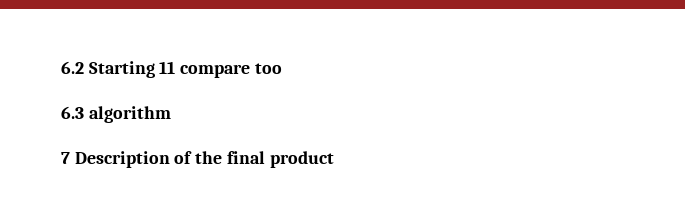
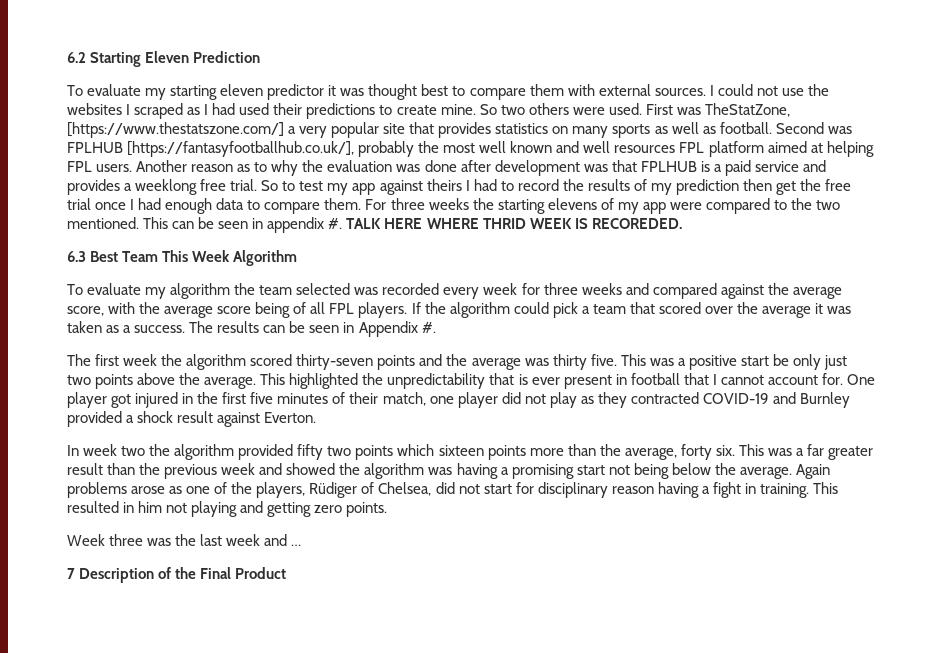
[159,61,282,78] [61,106,171,123] 11 compare too // 6.3 algorithm -> [145,51,261,63] [67,84,829,100] [67,103,790,119] [67,122,852,138] [67,141,874,157] [67,160,826,176] [67,179,852,195] [67,198,841,214] [67,217,682,233] [67,250,298,266] [67,283,842,299] [67,302,852,318] [67,321,436,337] [67,354,848,370] [67,373,875,389] [67,392,851,408] [67,411,317,427] [67,444,874,460] [67,463,830,479] [67,482,839,498] [67,501,388,517] [67,534,302,546] Eleven Prediction // To evaluate my starting eleven predictor it was thought best to compare them with external sources. I could not use the websites I scraped as I had used their predictions to create mine. So two others were used. First was TheStatZone, [https://www.thestatszone.com/] a very popular site that provides statistics on many sports as well as football. Second was FPLHUB [https://fantasyfootballhub.co.uk/], probably the most well known and well resources FPL platform aimed at helping FPL users. Another reason as to why the evaluation was done after development was that FPLHUB is a paid service and provides a weeklong free trial. So to test my app against theirs I had to record the results of my prediction then get the free trial once I had enough data to compare them. For three weeks the starting elevens of my app were compared to the two mentioned. This can be seen in appendix #. TALK HERE WHERE THRID WEEK IS RECOREDED. // 6.3 Best Team This Week Algorithm // To evaluate my algorithm the team selected was recorded every week for three weeks and compared against the average score, with the average score being of all FPL players. If the algorithm could pick a team that scored over the average it was taken as a success. The results can be seen in Appendix #. // The first week the algorithm scored thirty-seven points and the average was thirty five. This was a positive start be only just two points above the average. This highlighted the unpredictability that is ever present in football that I cannot account for. One player got injured in the first five minutes of their match, one player did not play as they contracted COVID-19 and Burnley provided a shock result against Everton. // In week two the algorithm provided fifty two points which sixteen points more than the average, forty six. This was a far greater result than the previous week and showed the algorithm was having a promising start not being below the average. Again problems arose as one of the players, Rüdiger of Chelsea, did not start for disciplinary reason having a fight in training. This resulted in him not playing and getting zero points. // Week three was the last week and …
[226,151,334,168] final product -> [200,567,287,579] Final Product

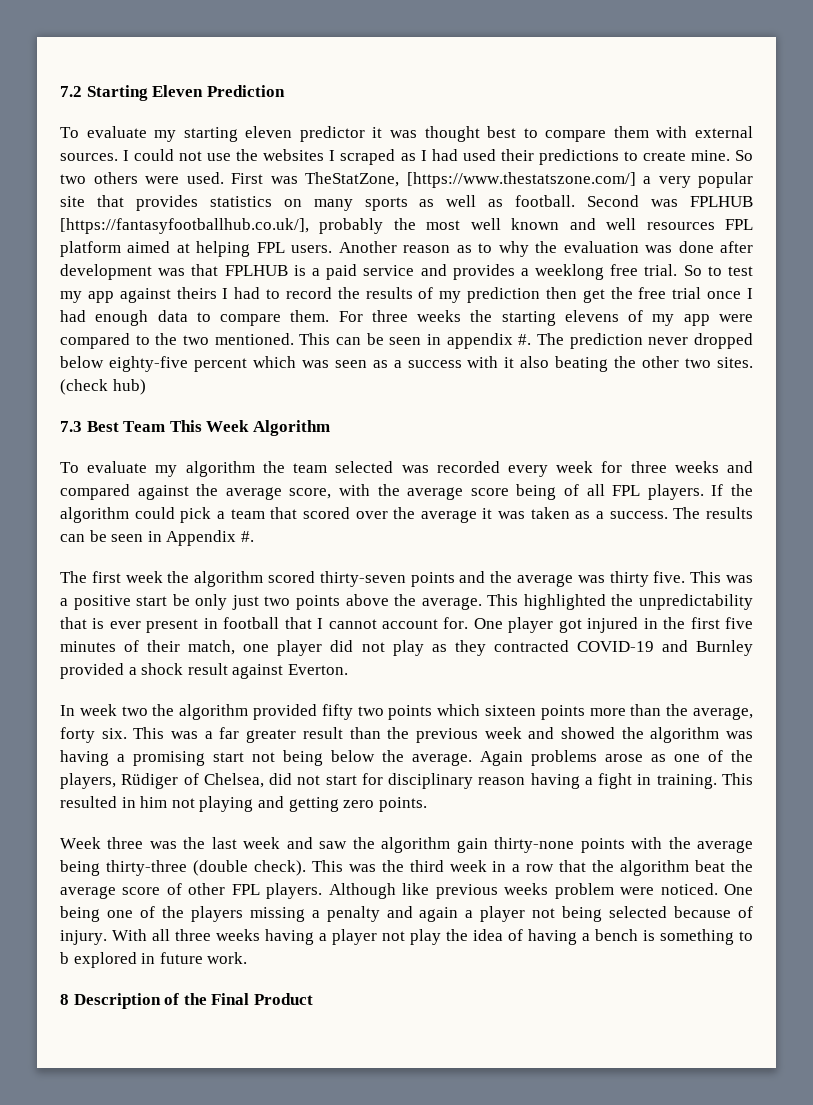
[67,52,86,63] 6.2 -> [60,86,82,97] 7.2
[346,218,682,229] [67,251,86,262] TALK HERE WHERE THRID WEEK IS RECOREDED. // 6.3 -> [537,333,753,349] [60,356,753,372] [60,379,146,395] [60,421,82,432] The prediction never dropped below eighty-five percent which was seen as a success with it also beating the other two sites. (check hub) // 7.3
[291,544,302,546] [67,568,75,579] … // 7 -> [319,837,753,853] [60,860,753,876] [60,883,753,899] [60,906,753,922] [60,929,753,945] [60,952,248,968] [60,994,69,1005] saw the algorithm gain thirty-none points with the average being thirty-three (double check). This was the third week in a row that the algorithm beat the average score of other FPL players. Although like previous weeks problem were noticed. One being one of the players missing a penalty and again a player not being selected because of injury. With all three weeks having a player not play the idea of having a bench is something to b explored in future work. // 8

